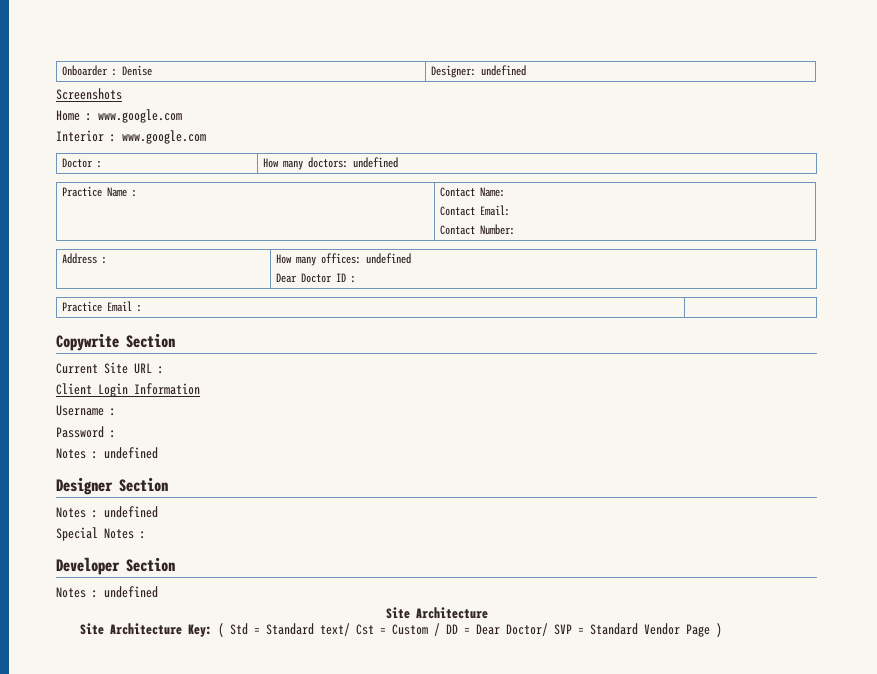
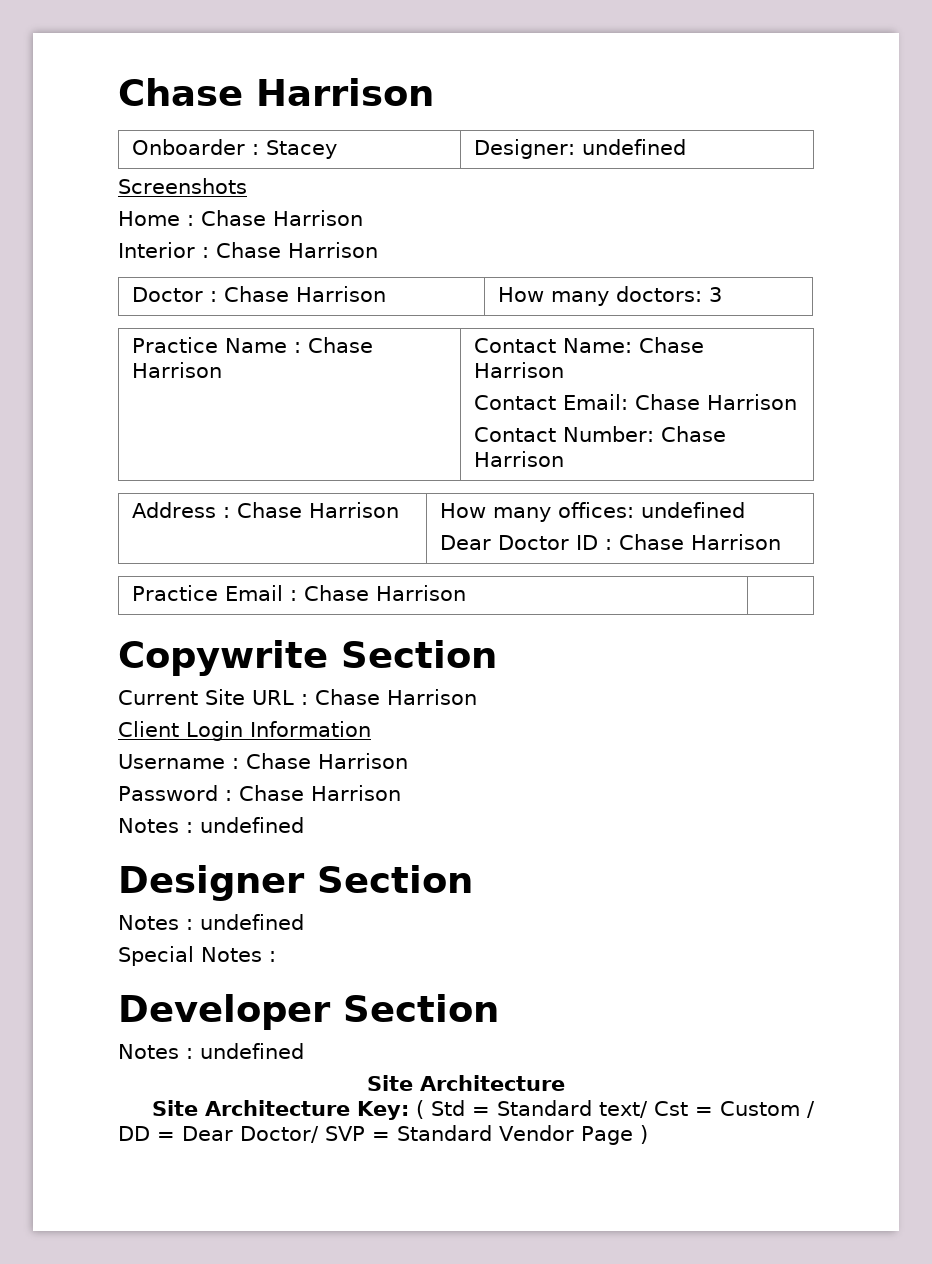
(62, 70) none -> [118,78,434,106] Chase Harrison //
[122,65,153,76] Denise -> [265,140,337,159] Stacey
[98,109,182,123] www.google.com -> [201,210,363,226] Chase Harrison
[122,130,206,144] www.google.com -> [216,242,378,258] Chase Harrison
(103, 164) none -> [223,286,386,302] Chase Harrison
[353,157,399,168] undefined -> [708,287,722,302] 3
(138, 193) none -> [307,337,373,353] [131,362,222,378] Chase Harrison
(506, 192) none -> [638,337,704,353] [473,362,564,378] Chase Harrison
(511, 210) none -> [634,394,797,410] Chase Harrison
(516, 229) none -> [660,426,726,442] [473,451,564,467] Chase Harrison
(108, 260) none -> [236,502,399,518] Chase Harrison
(357, 279) none -> [618,534,781,550] Chase Harrison
(143, 308) none -> [303,585,466,601] Chase Harrison
(164, 370) none -> [315,689,477,705] Chase Harrison
(116, 412) none -> [246,753,408,769] Chase Harrison
(116, 434) none -> [238,785,401,801] Chase Harrison

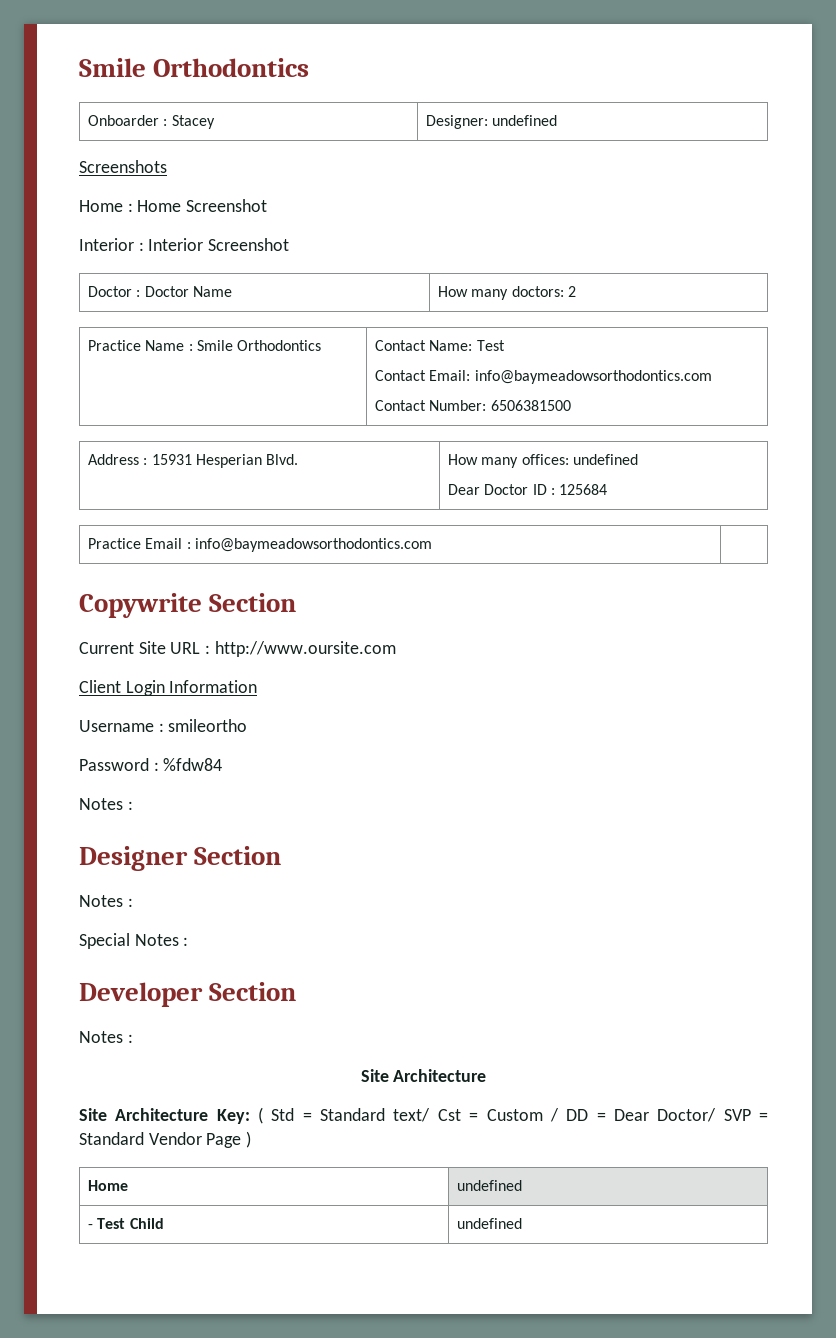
[118,78,434,106] Chase Harrison -> [79,58,310,77] Smile Orthodontics
[201,210,363,226] Chase Harrison -> [137,199,268,212] Home Screenshot
[216,242,378,258] Chase Harrison -> [148,238,290,251] Interior Screenshot
[223,286,386,302] Chase Harrison -> [144,286,232,297] Doctor Name
[708,287,722,302] 3 -> [567,286,576,297] 2
[307,337,373,353] [131,362,222,378] Chase Harrison -> [196,340,322,351] Smile Orthodontics
[638,337,704,353] [473,362,564,378] Chase Harrison -> [476,340,505,351] Test
[634,394,797,410] Chase Harrison -> [474,370,712,384] info@baymeadowsorthodontics.com
[660,426,726,442] [473,451,564,467] Chase Harrison -> [490,400,571,411] 6506381500
[236,502,399,518] Chase Harrison -> [151,454,299,468] 15931 Hesperian Blvd.
[618,534,781,550] Chase Harrison -> [559,484,608,495] 125684
[303,585,466,601] Chase Harrison -> [194,538,432,552] info@baymeadowsorthodontics.com
[315,689,477,705] Chase Harrison -> [214,641,396,657] http://www.oursite.com
[246,753,408,769] Chase Harrison -> [168,719,248,732] smileortho
[238,785,401,801] [118,817,304,833] Chase Harrison // Notes : undefined -> [163,758,223,771] [79,798,133,810] %fdw84 // Notes :
[200,914,304,930] undefined -> (133, 902) none
[200,1043,304,1059] undefined -> (133, 1038) none
(648, 1134) none -> [88,1180,129,1191] [457,1180,523,1191] [88,1218,164,1229] [457,1218,523,1229] // Home | undefined // - Test Child | undefined

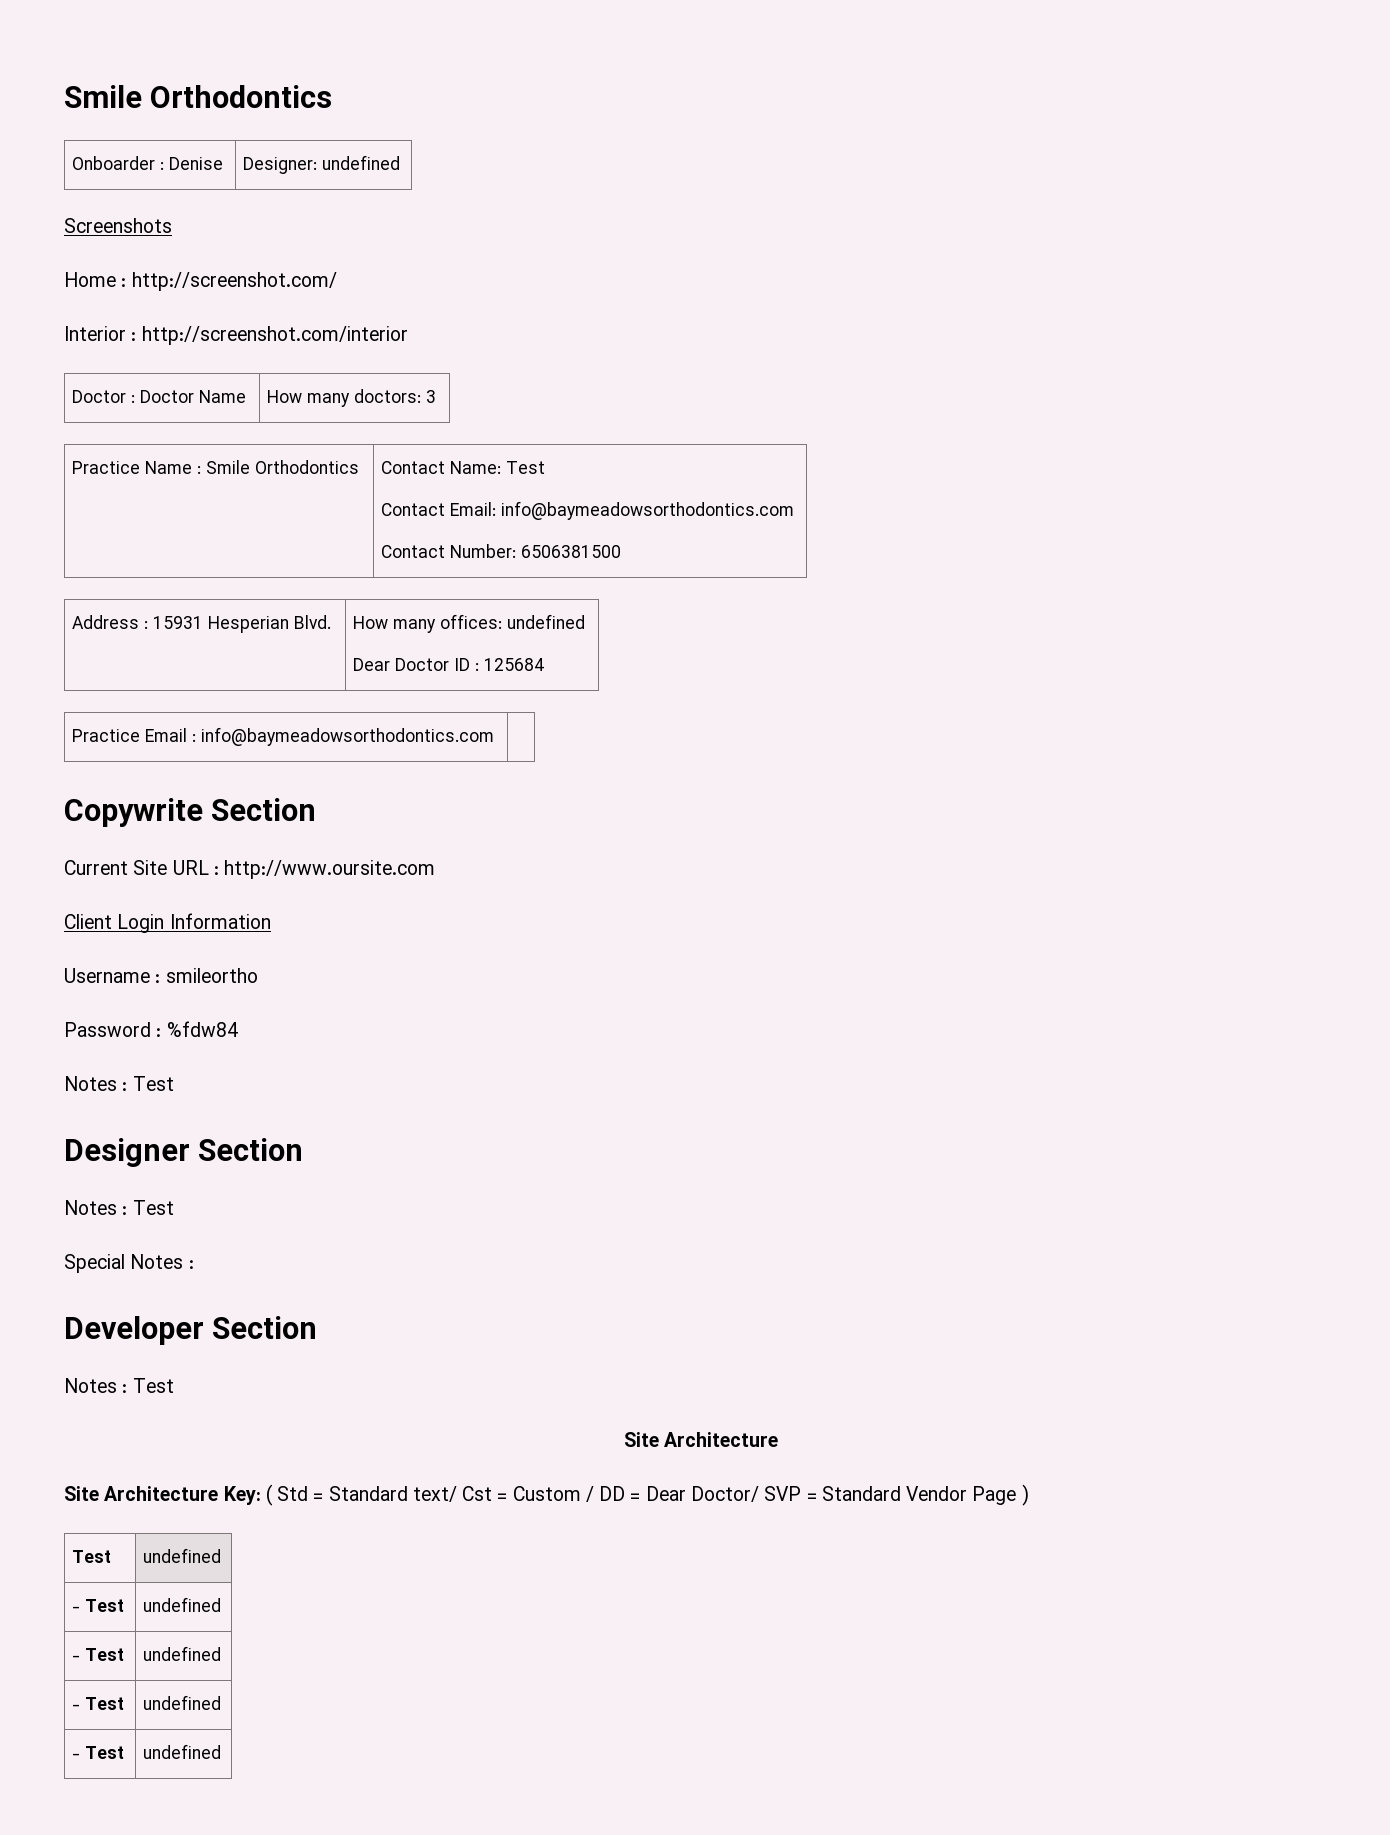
[171,115,215,129] Stacey -> [169,157,224,170] Denise
[137,199,268,212] Home Screenshot -> [131,272,337,291] http://screenshot.com/
[148,238,290,251] Interior Screenshot -> [141,326,408,345] http://screenshot.com/interior
[567,286,576,297] 2 -> [426,390,437,403] 3
(133, 805) none -> [132,1076,174,1091] Test
(133, 902) none -> [132,1200,174,1215] Test
(133, 1038) none -> [132,1378,174,1393] Test
[88,1180,129,1191] [457,1180,523,1191] [88,1218,164,1229] [457,1218,523,1229] Home | undefined // - Test Child | undefined -> [72,1550,112,1563] [143,1548,222,1563] [72,1599,125,1612] [143,1597,222,1612] [72,1648,125,1661] [143,1646,222,1661] [72,1697,125,1710] [143,1695,222,1710] [72,1746,125,1759] [143,1744,222,1759] Test | undefined // - Test | undefined // - Test | undefined // - Test | undefined // - Test | undefined

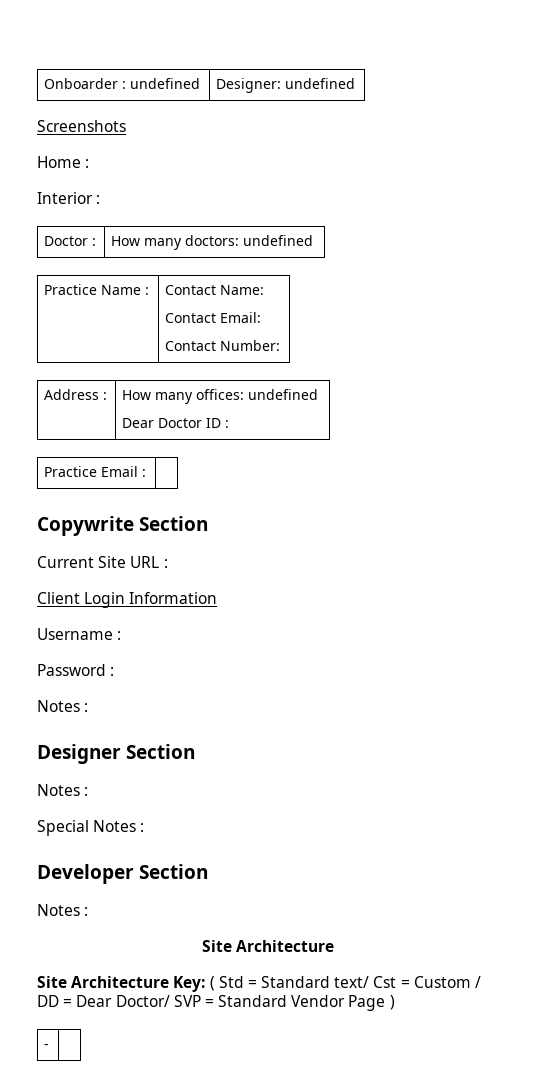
[64,85,333,108] Smile Orthodontics // -> (43, 83) none
[169,157,224,170] Denise -> [129,78,200,89] undefined
[131,272,337,291] http://screenshot.com/ -> (90, 163) none
[141,326,408,345] http://screenshot.com/interior -> (101, 199) none
[140,390,247,403] Doctor Name -> (96, 242) none
[426,390,437,403] 3 -> [242,235,313,246] undefined
[206,460,360,474] Smile Orthodontics -> (149, 291) none
[506,461,546,474] Test -> (264, 290) none
[501,501,795,520] info@baymeadowsorthodontics.com -> (261, 317) none
[521,545,622,558] 6506381500 -> (280, 345) none
[153,615,332,633] 15931 Hesperian Blvd. -> (107, 396) none
[484,658,545,671] 125684 -> (229, 424) none
[201,727,495,746] info@baymeadowsorthodontics.com -> (146, 473) none
[224,860,436,879] http://www.oursite.com -> (168, 563) none
[165,968,258,983] smileortho -> (122, 635) none
[166,1021,238,1037] [64,1076,174,1091] %fdw84 // Notes : Test -> [37,700,89,712] // Notes :
[132,1200,174,1215] Test -> (89, 791) none
[132,1378,174,1393] Test -> (89, 911) none
[72,1550,112,1563] [143,1548,222,1563] [72,1599,125,1612] [143,1597,222,1612] [72,1648,125,1661] [143,1646,222,1661] [72,1697,125,1710] [143,1695,222,1710] [72,1746,125,1759] [143,1744,222,1759] Test | undefined // - Test | undefined // - Test | undefined // - Test | undefined // - Test | undefined -> [43,1044,49,1049] - |

